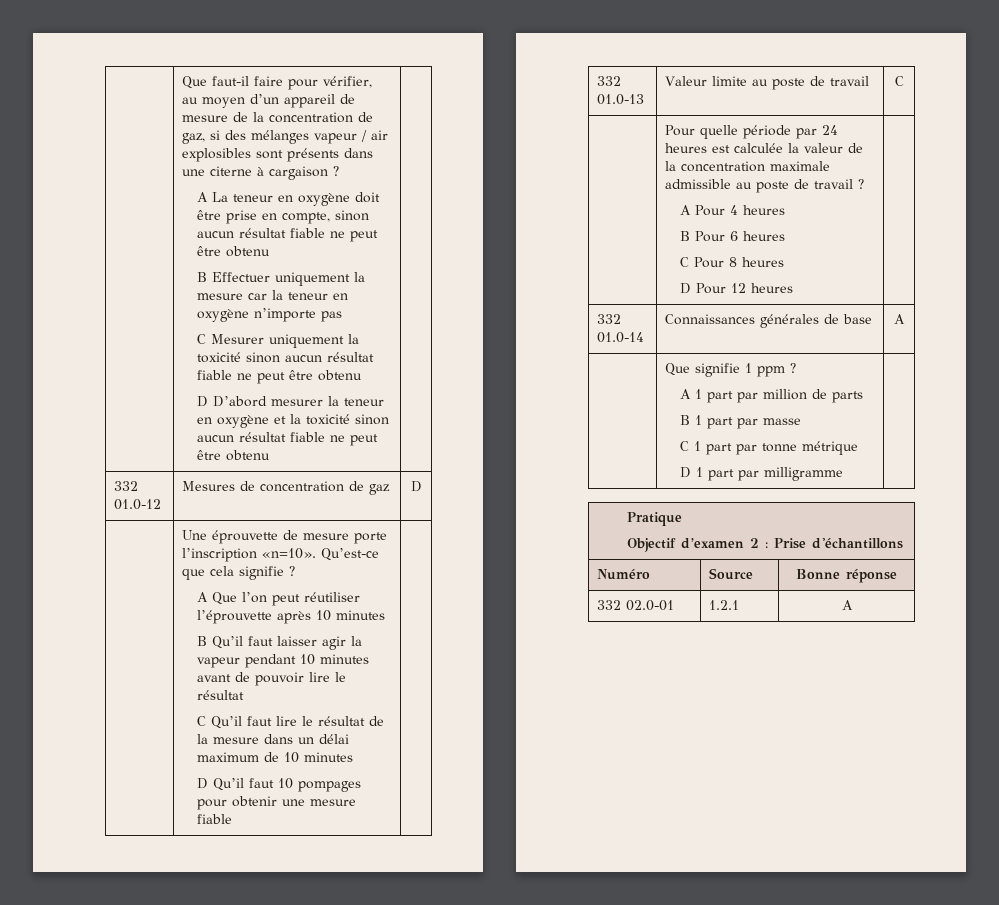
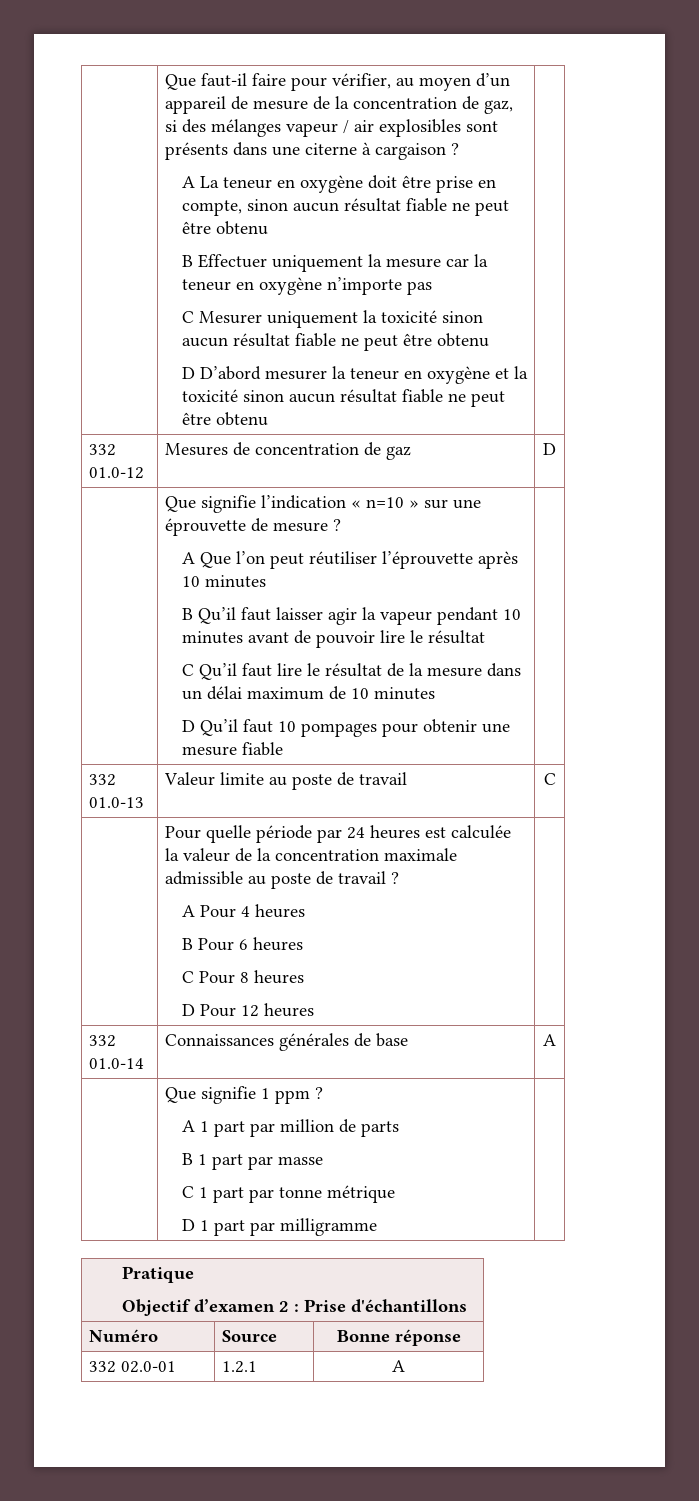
[182,530,388,544] [182,548,380,562] [182,566,285,580] Une éprouvette de mesure porte l’inscription «n=10». Qu’est-ce que cela signifie -> [165,495,482,513] [165,518,329,536] Que signifie l’indication « n=10 » sur une éprouvette de mesure

